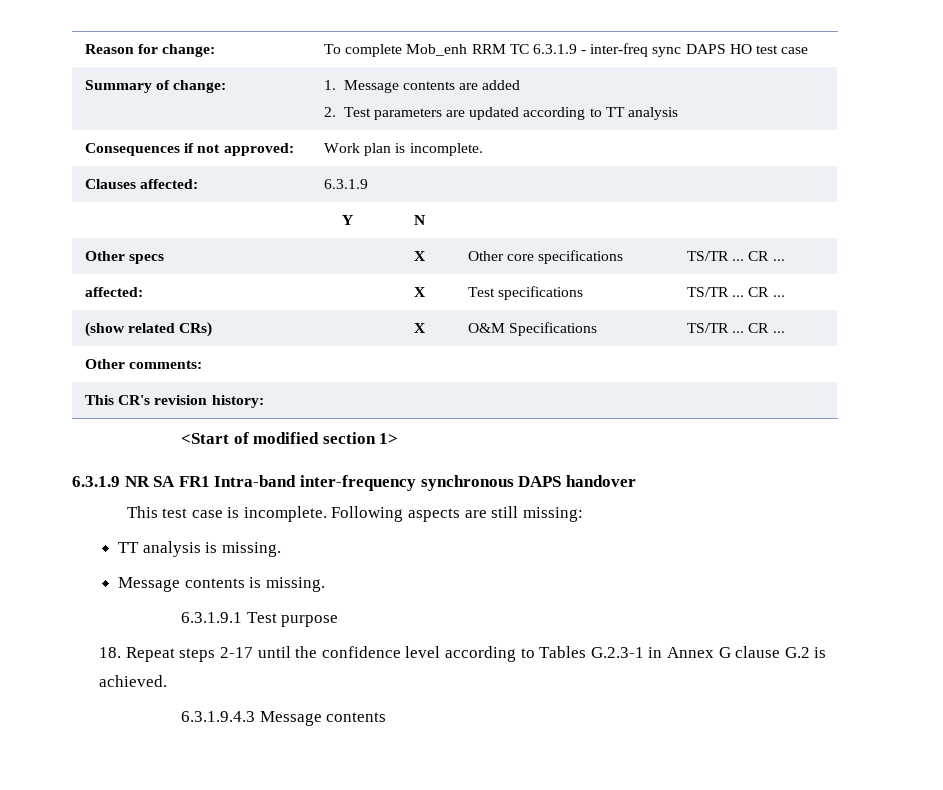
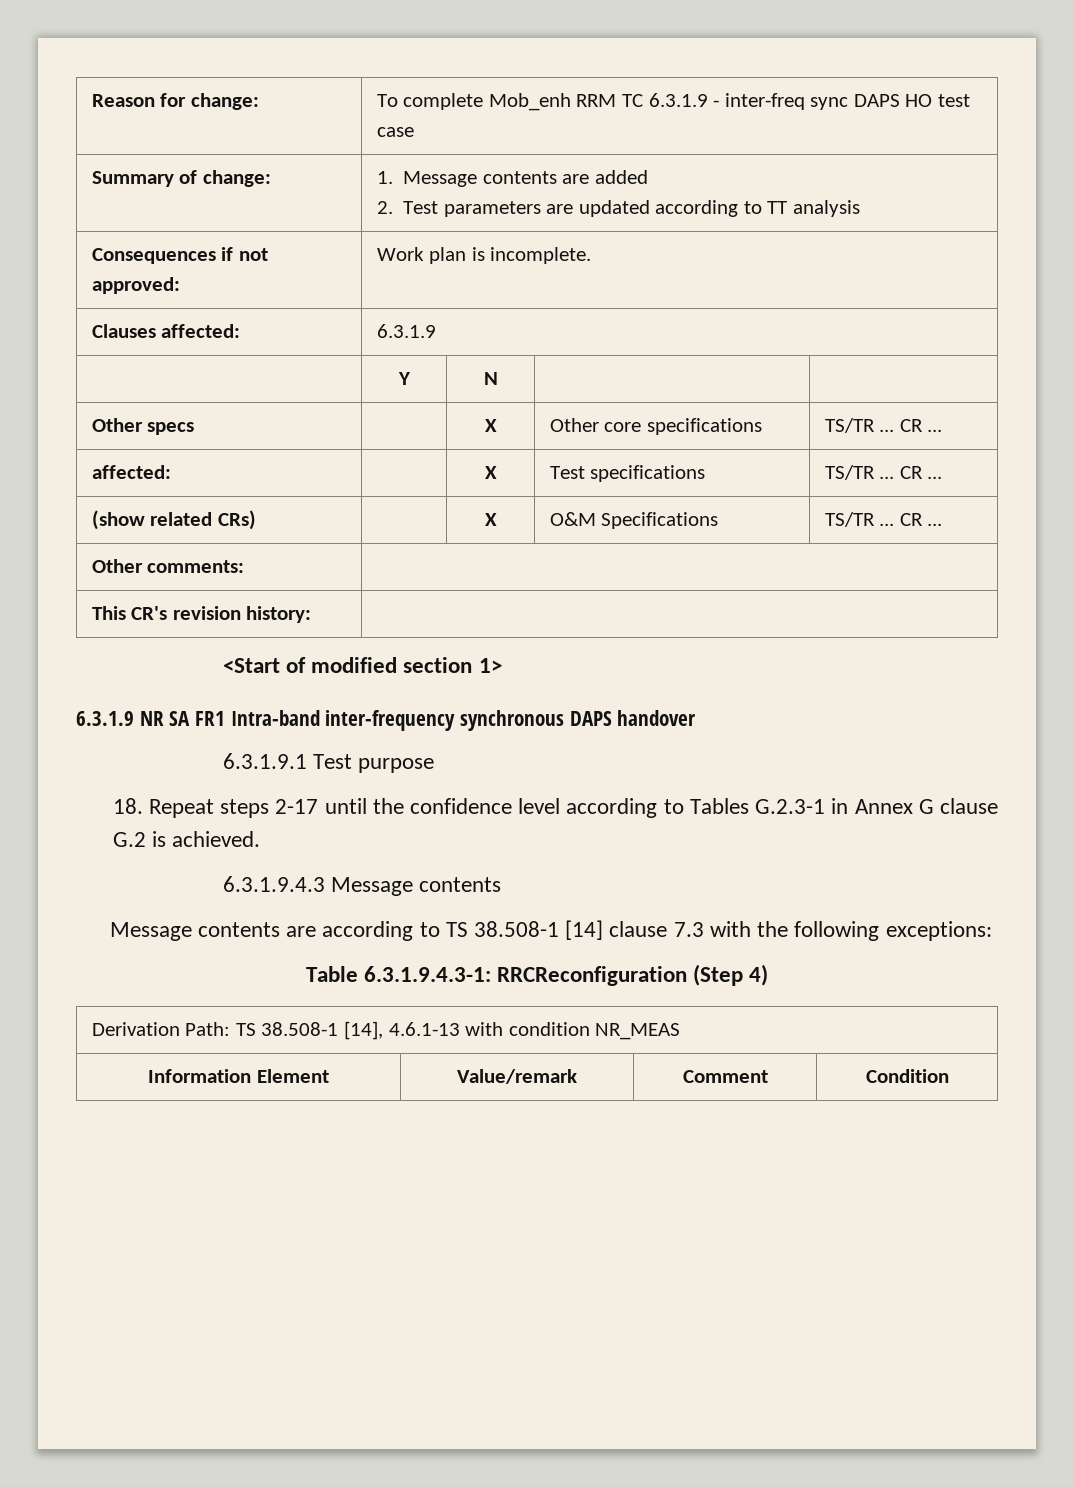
[126,506,583,522] [117,541,281,557] [117,577,325,592] // This test case is incomplete. Following aspects are still missing: // TT analysis is missing. // Message contents is missing. -> (697, 718) none
(387, 717) none -> [109,920,992,941] [305,964,769,986] [91,1021,681,1040] [148,1069,329,1083] [457,1069,577,1084] [682,1070,768,1083] [865,1069,949,1083] // Message contents are according to TS 38.508-1 [14] clause 7.3 with the following exceptions: // Table 6.3.1.9.4.3-1: RRCReconfiguration (Step 4) // Derivation Path: TS 38.508-1 [14], 4.6.1-13 with condition NR_MEAS // Information Element | Value/remark | Comment | Condition

